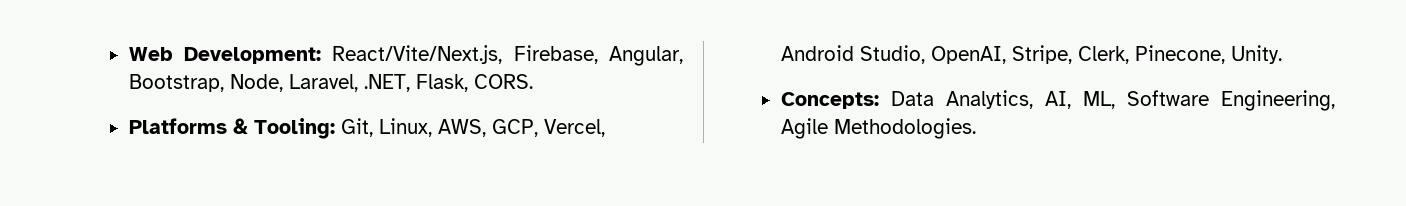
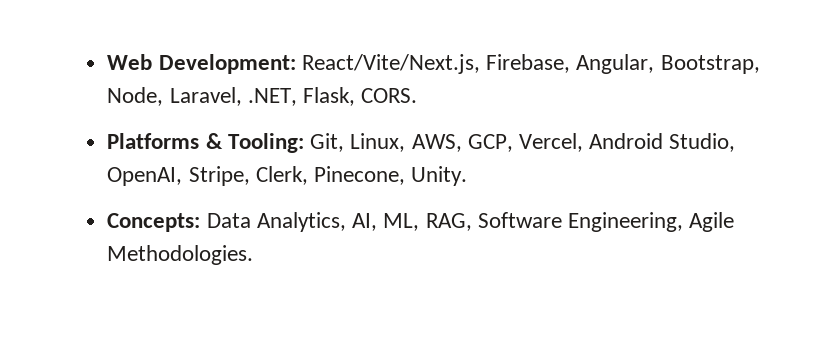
(1115, 100) none -> [425,213,472,231] RAG,

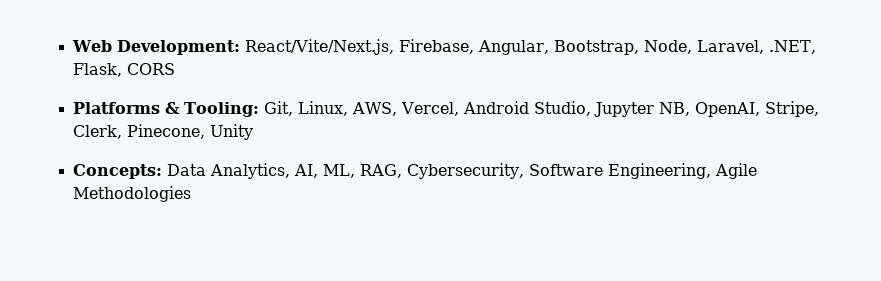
[361,88,418,103] CORS. -> [127,63,176,75] CORS
[467,134,513,152] GCP, -> (398, 109) none
(736, 142) none -> [594,102,691,117] Jupyter NB,
[411,166,468,186] Unity. -> [210,124,254,140] Unity
(472, 222) none -> [407,163,525,179] Cybersecurity,
[107,245,254,265] Methodologies. -> [73,186,192,202] Methodologies

